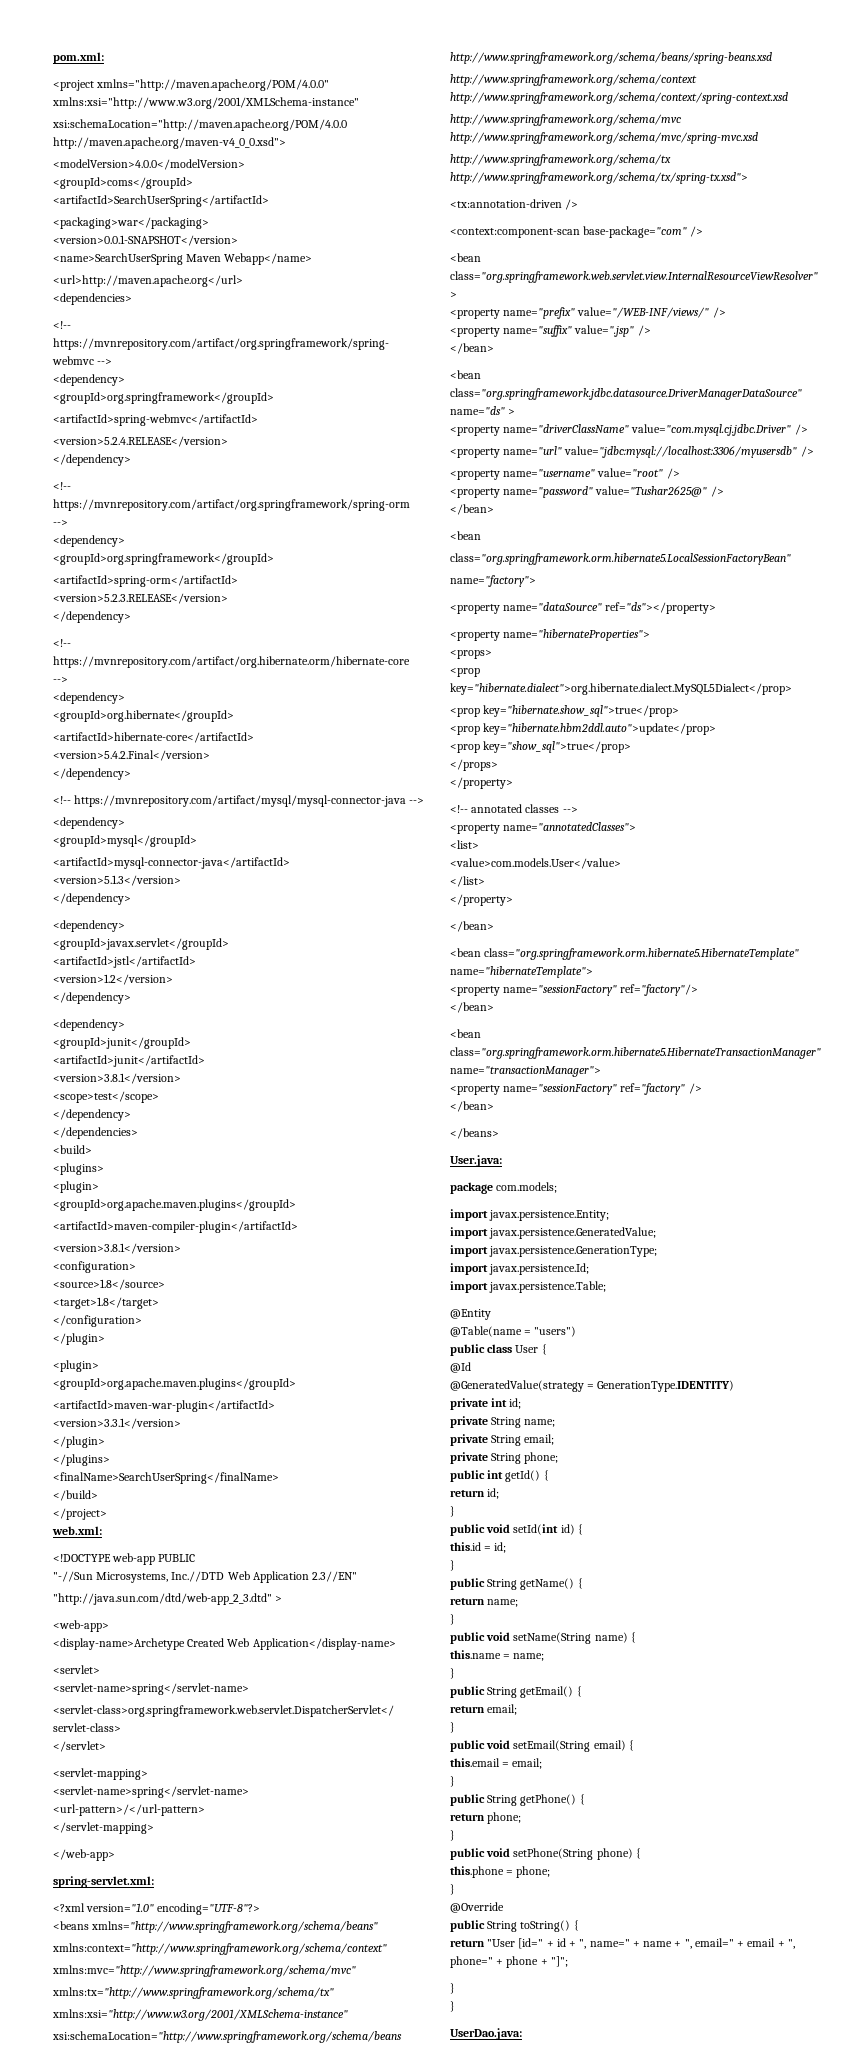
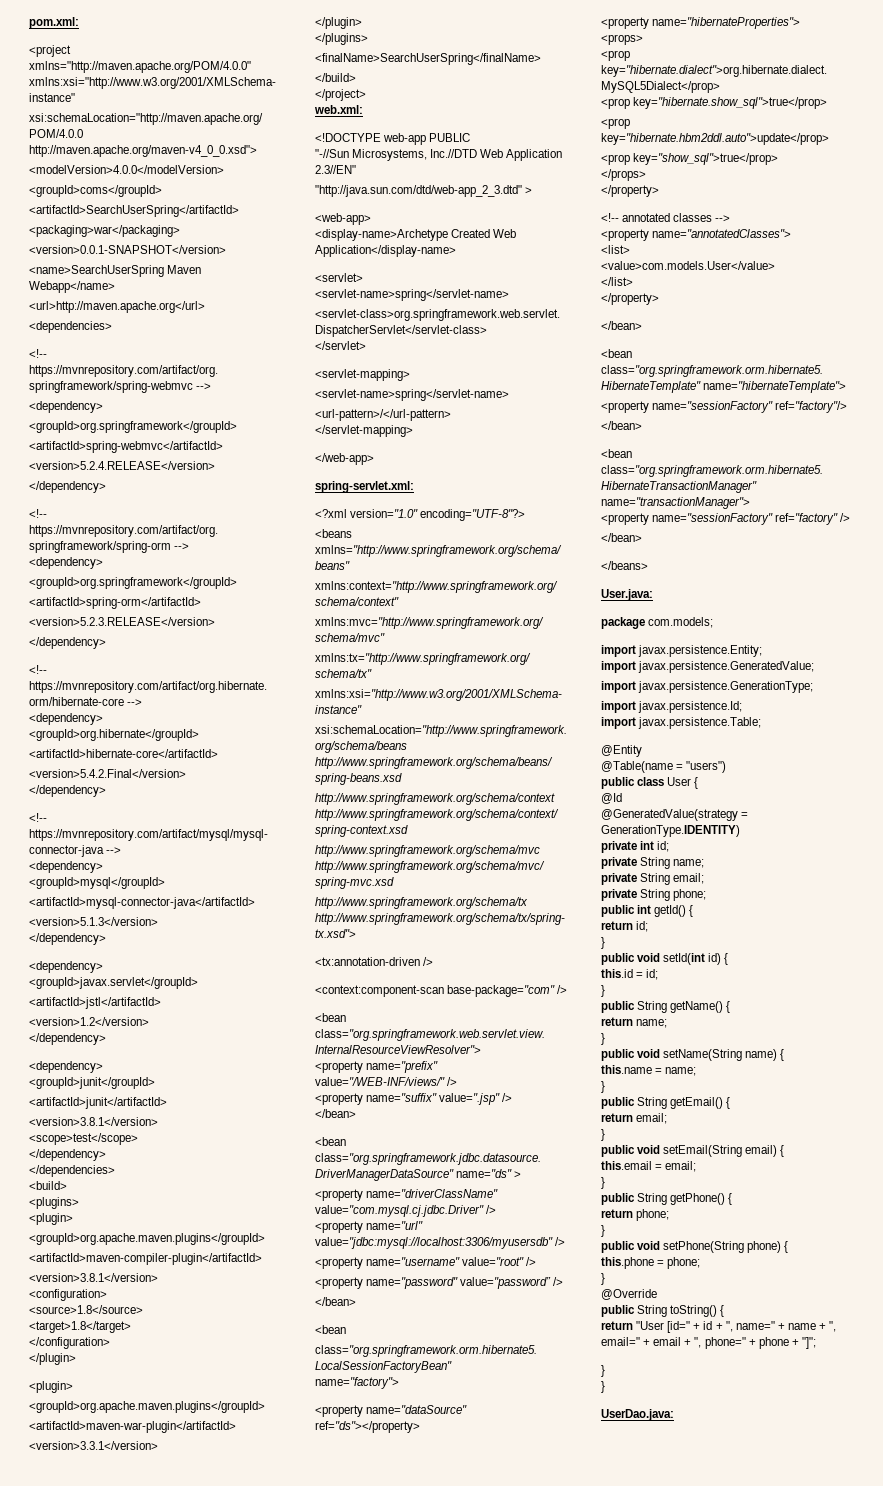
[595,486,708,497] value="Tushar2625@" -> [460,1277,552,1289] value="password”

